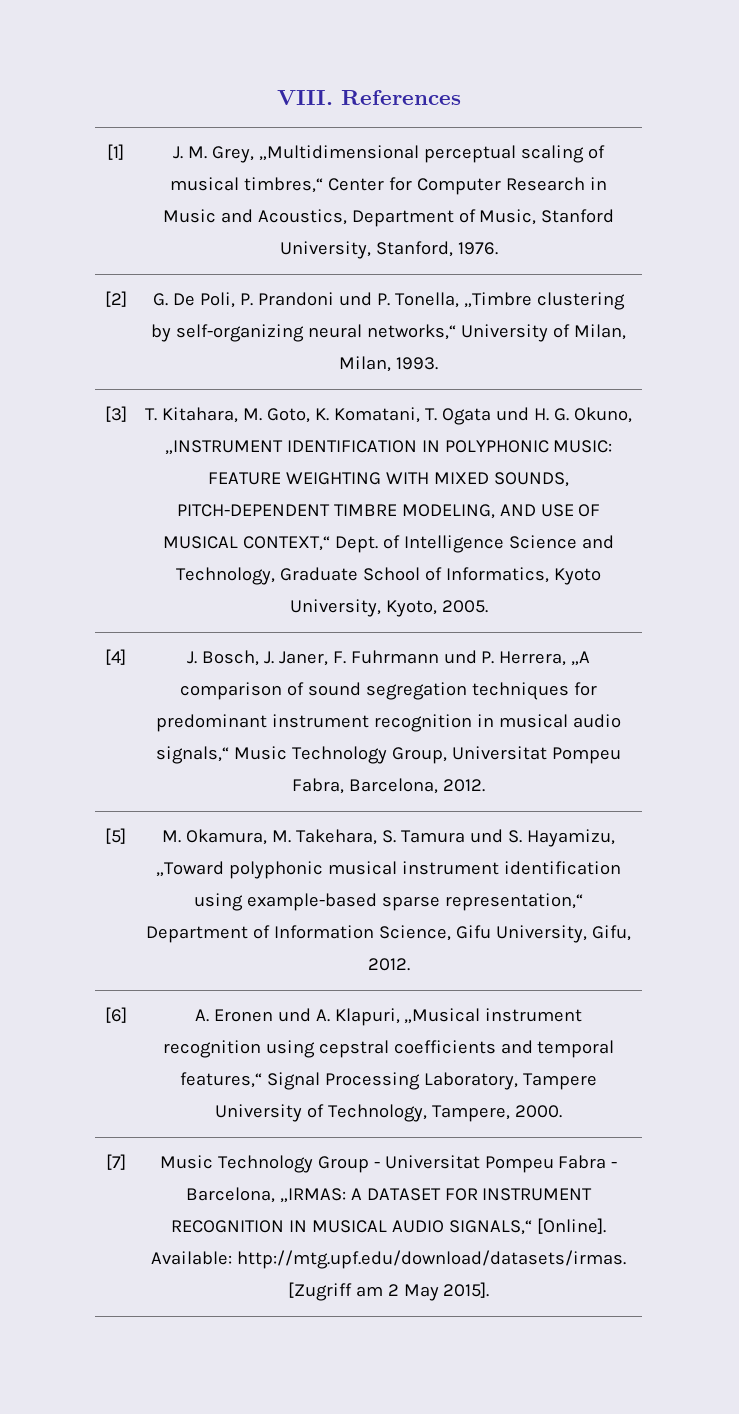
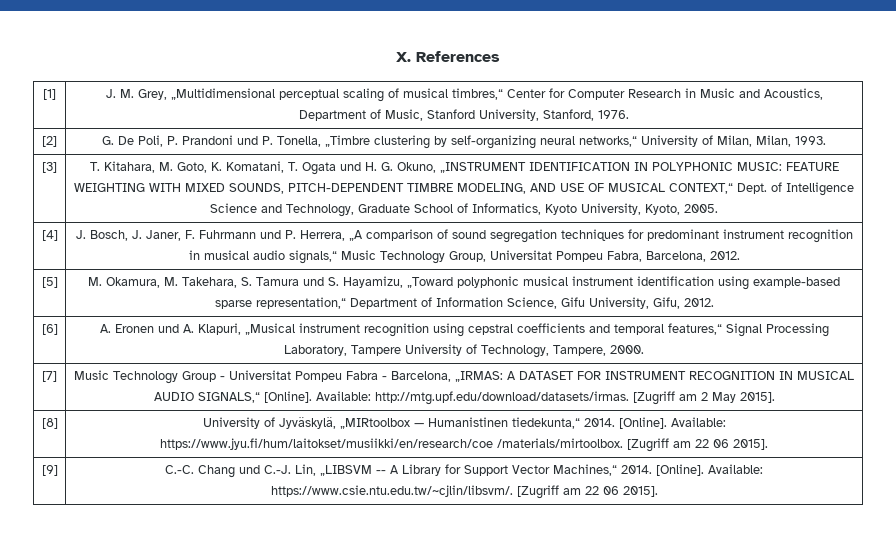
[276,90,333,105] VIII. -> [396,52,411,62] X.
(490, 1290) none -> [41,418,58,429] [202,417,726,429] [160,438,768,452] [41,465,58,476] [165,464,763,478] [270,485,658,499] // [8] | University of Jyväskylä, „MIRtoolbox — Humanistinen tiedekunta,“ 2014. [Online]. Available: https://www.jyu.fi/hum/laitokset/musiikki/en/research/coe /materials/mirtoolbox. [Zugriff am 22 06 2015]. // [9] | C.-C. Chang und C.-J. Lin, „LIBSVM -- A Library for Support Vector Machines,“ 2014. [Online]. Available: https://www.csie.ntu.edu.tw/~cjlin/libsvm/. [Zugriff am 22 06 2015].

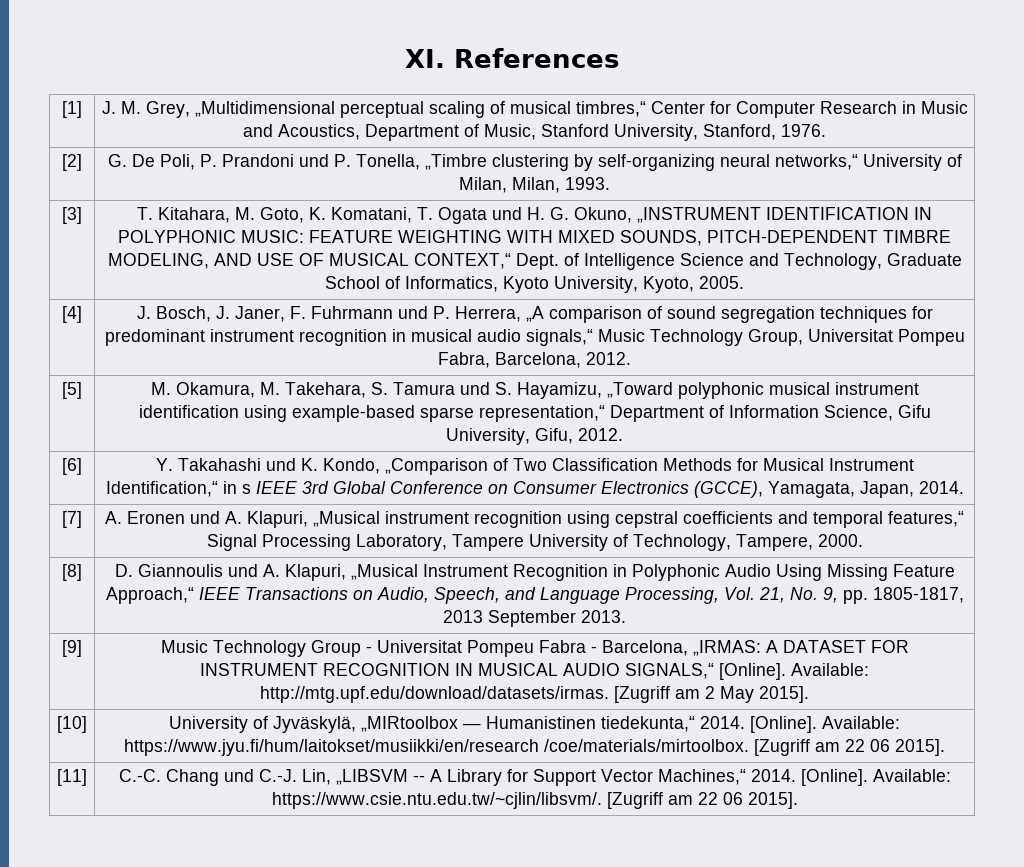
[396,52,411,62] X. -> [405,49,445,68] XI.
(58, 329) none -> [155,458,914,475] [105,481,964,498] [62,511,82,528] | Y. Takahashi und K. Kondo, „Comparison of Two Classification Methods for Musical Instrument Identification,“ in s IEEE 3rd Global Conference on Consumer Electronics (GCCE), Yamagata, Japan, 2014. // [7]
[42,371,57,382] [7] -> [62,564,82,581] [114,564,955,581] [105,587,964,604] [443,610,626,627] [62,640,82,657] [8] | D. Giannoulis und A. Klapuri, „Musical Instrument Recognition in Polyphonic Audio Using Missing Feature Approach,“ IEEE Transactions on Audio, Speech, and Language Processing, Vol. 21, No. 9, pp. 1805-1817, 2013 September 2013. // [9]
[41,418,58,429] [8] -> [57,716,87,733] [10]
[160,438,623,450] https://www.jyu.fi/hum/laitokset/musiikki/en/research/coe /materials/mirtoolbox. -> [123,739,749,756] https://www.jyu.fi/hum/laitokset/musiikki/en/research /coe/materials/mirtoolbox.
[41,465,58,476] [9] -> [57,769,87,786] [11]

